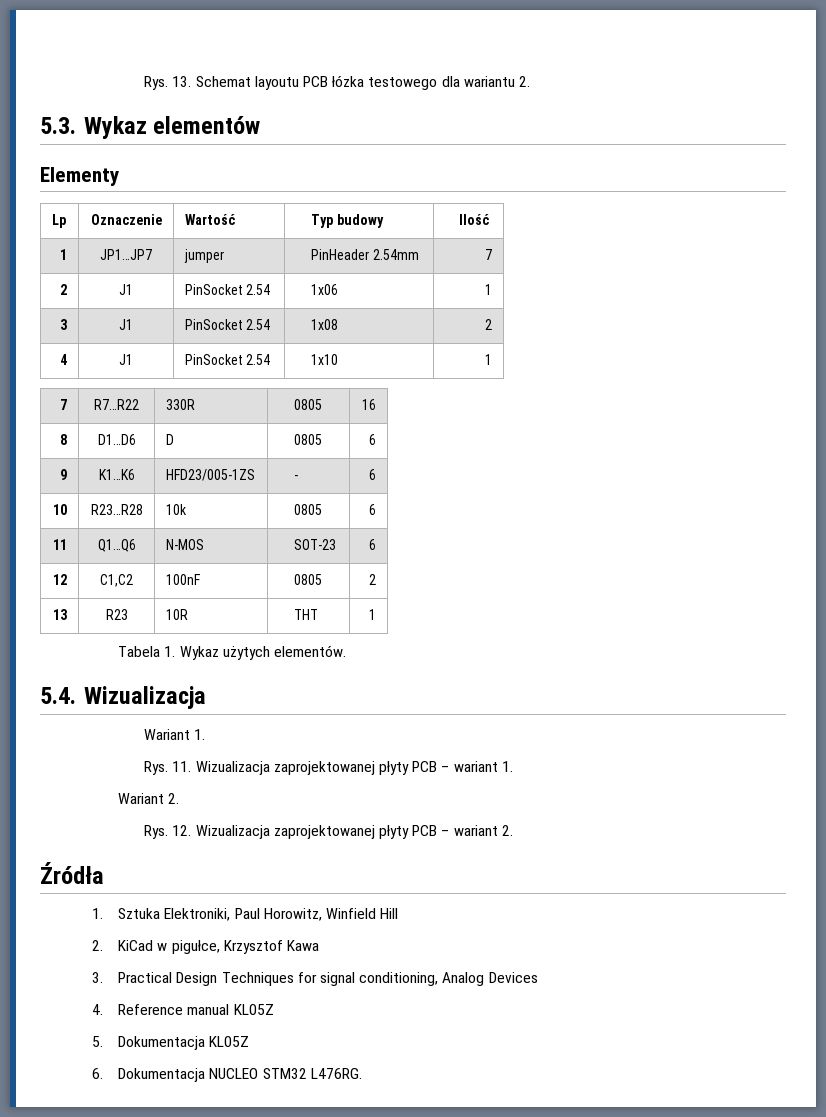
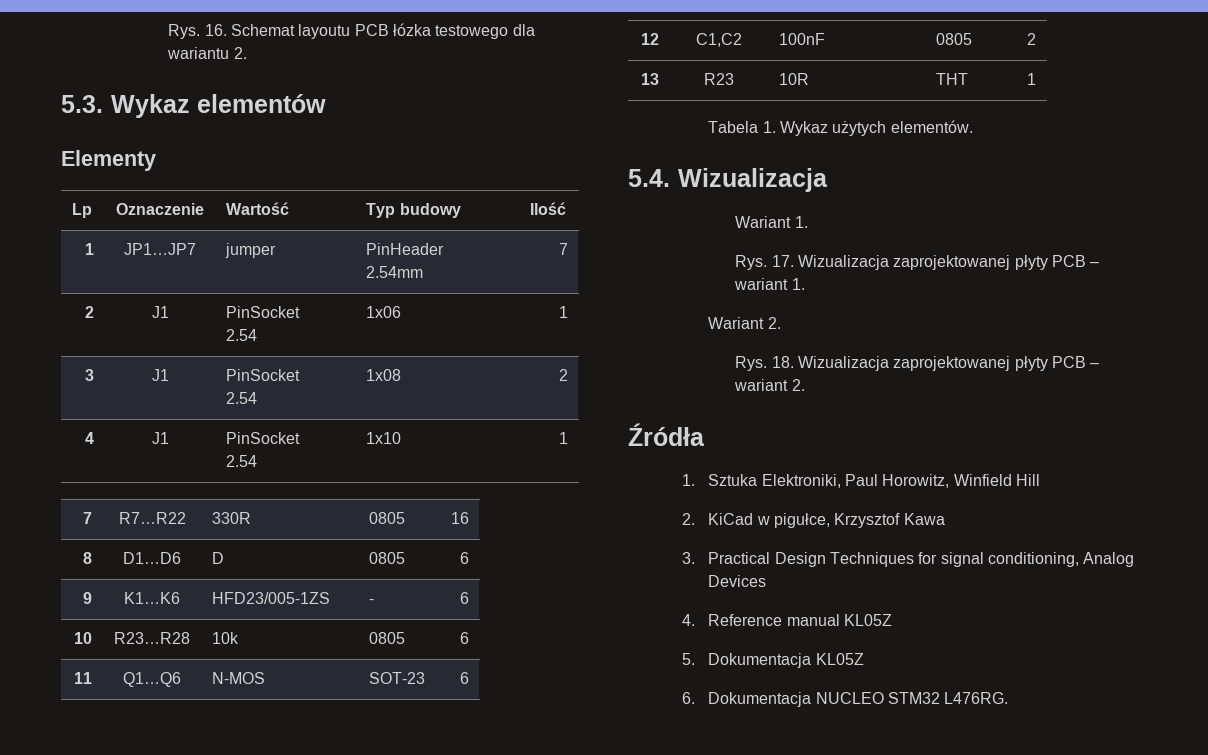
[144,76,192,90] Rys. 13. -> [168,24,227,39] Rys. 16.
[172,761,192,772] 11. -> [771,255,794,267] 17.
[172,825,192,836] 12. -> [771,356,794,368] 18.

